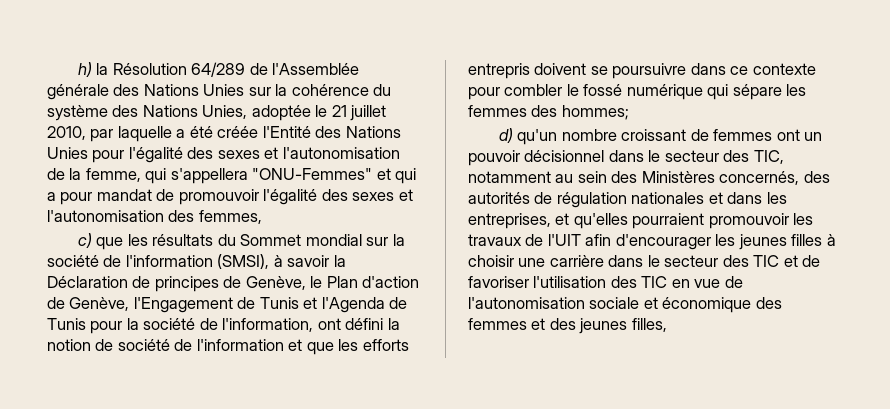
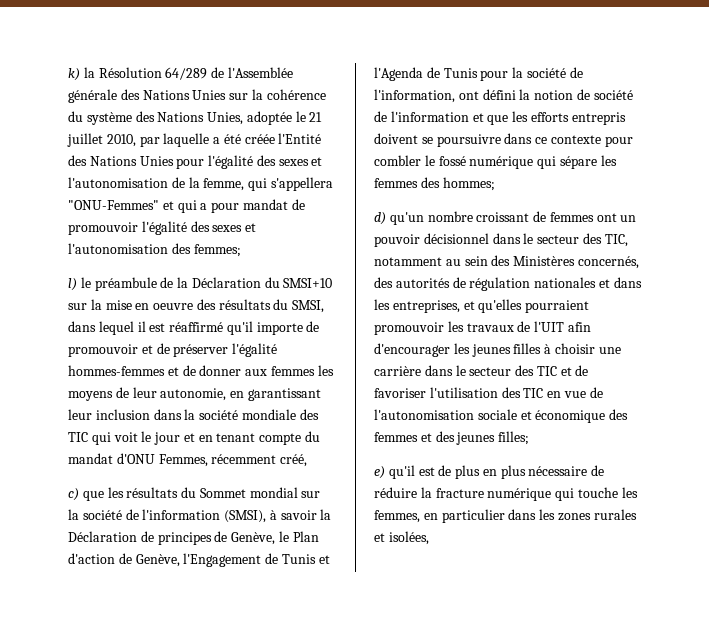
[77,62,92,77] h) -> [68,68,80,81] k)
[198,210,262,224] femmes, -> [193,244,241,257] [68,277,333,291] [68,299,325,313] [68,321,320,335] [68,343,278,357] [68,365,334,376] [68,387,321,401] [68,409,319,420] [68,431,321,445] [68,453,308,467] femmes; // l) le préambule de la Déclaration du SMSI+10 sur la mise en oeuvre des résultats du SMSI, dans lequel il est réaffirmé qu'il importe de promouvoir et de préserver l'égalité hommes-femmes et de donner aux femmes les moyens de leur autonomie, en garantissant leur inclusion dans la société mondiale des TIC qui voit le jour et en tenant compte du mandat d'ONU Femmes, récemment créé,
[631,318,667,332] filles, -> [498,431,530,445] [374,465,605,479] [374,487,638,501] [374,509,637,523] [374,531,429,545] filles; // e) qu'il est de plus en plus nécessaire de réduire la fracture numérique qui touche les femmes, en particulier dans les zones rurales et isolées,

